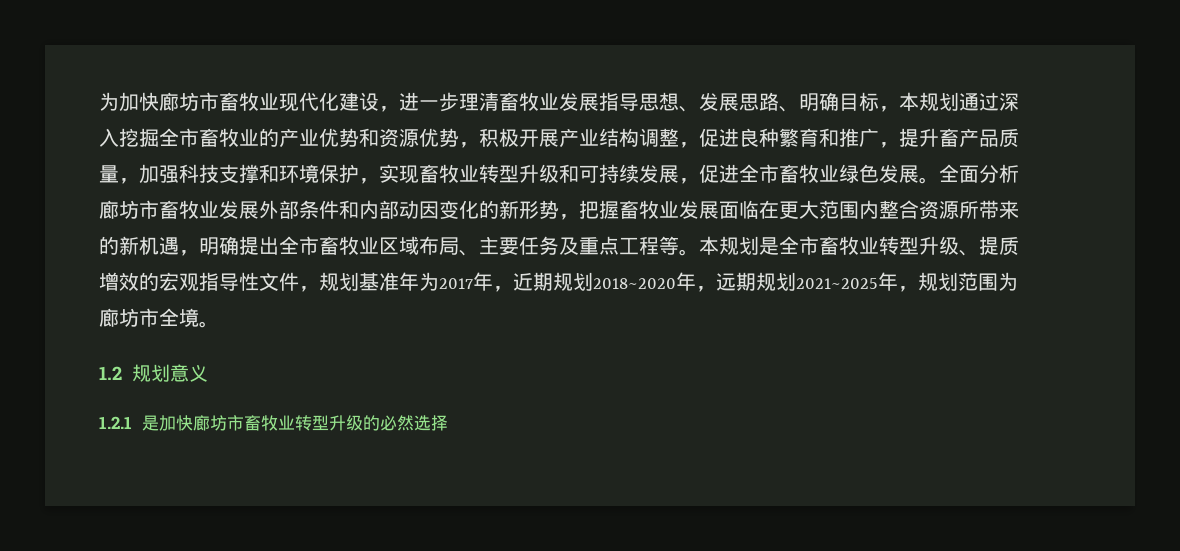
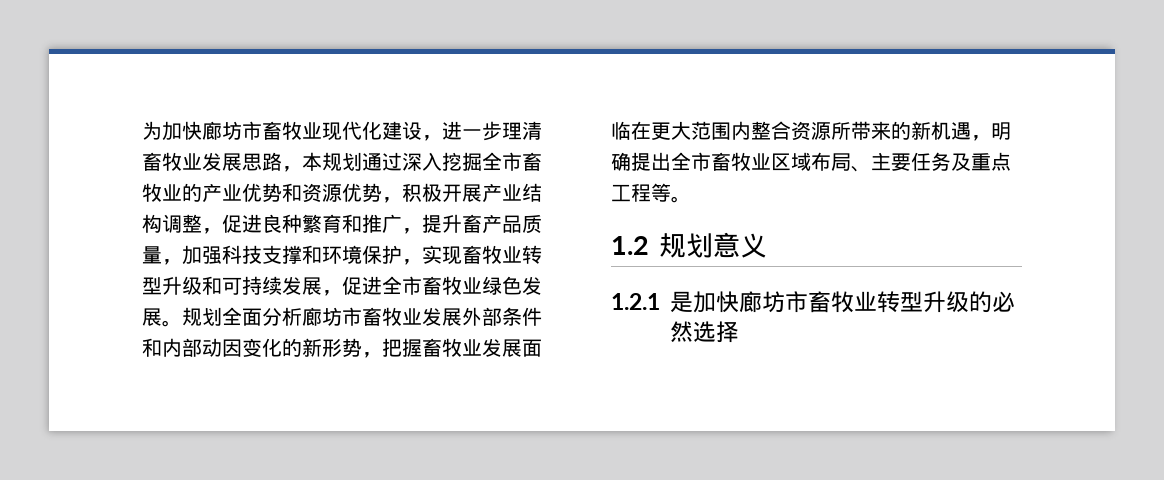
[599,92,879,112] 指导思想、发展思路、明确目标 -> [242,152,282,171] 思路
(939, 180) none -> [182,307,222,326] 规划
[699,236,1019,256] [99,272,1018,292] [99,308,219,328] 本规划是全市畜牧业转型升级、提质增效的宏观指导性文件，规划基准年为2017年，近期规划2018~2020年，远期规划2021~2025年，规划范围为廊坊市全境。 -> (691, 199) none

